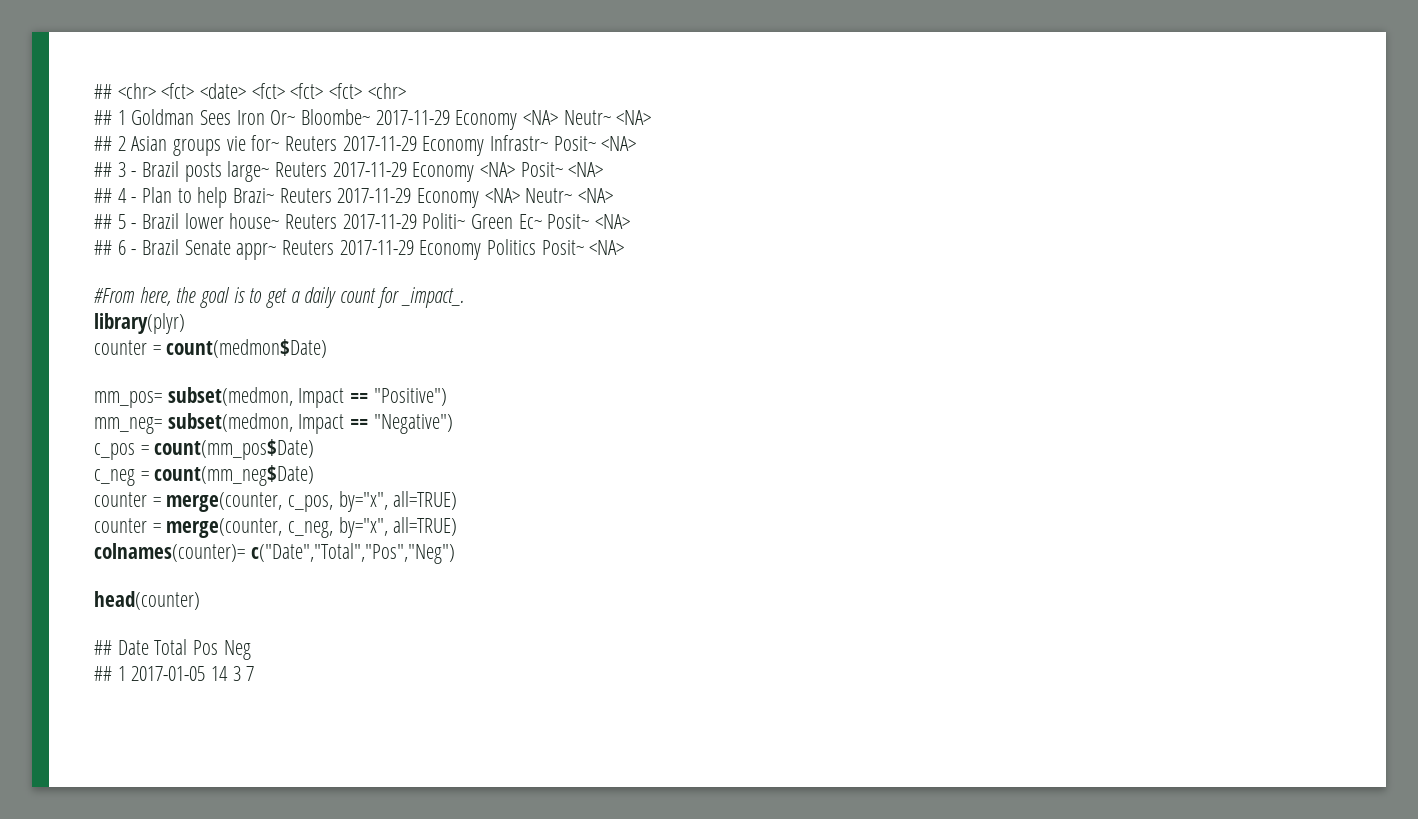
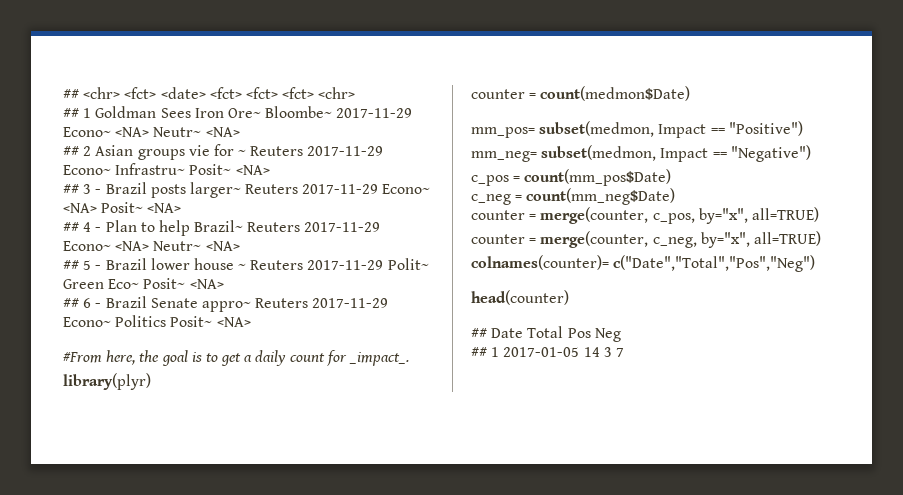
[270,110,296,125] Or~ -> [227,108,261,118] Ore~
[455,110,518,130] Economy -> [63,127,111,137] Econo~
[251,135,549,156] for~ Reuters 2017-11-29 Economy Infrastr~ -> [213,144,384,156] [63,163,186,175] for ~ Reuters 2017-11-29 Econo~ Infrastru~
[227,161,475,182] large~ Reuters 2017-11-29 Economy -> [189,182,431,198] larger~ Reuters 2017-11-29 Econo~
[233,188,480,208] Brazi~ Reuters 2017-11-29 Economy -> [194,220,381,232] [63,241,111,251] Brazil~ Reuters 2017-11-29 Econo~
[229,213,542,229] house~ Reuters 2017-11-29 Politi~ Green Ec~ -> [193,258,429,270] [63,279,140,289] house ~ Reuters 2017-11-29 Polit~ Green Eco~
[236,240,482,260] appr~ Reuters 2017-11-29 Economy -> [201,298,389,312] [63,317,111,327] appro~ Reuters 2017-11-29 Econo~

